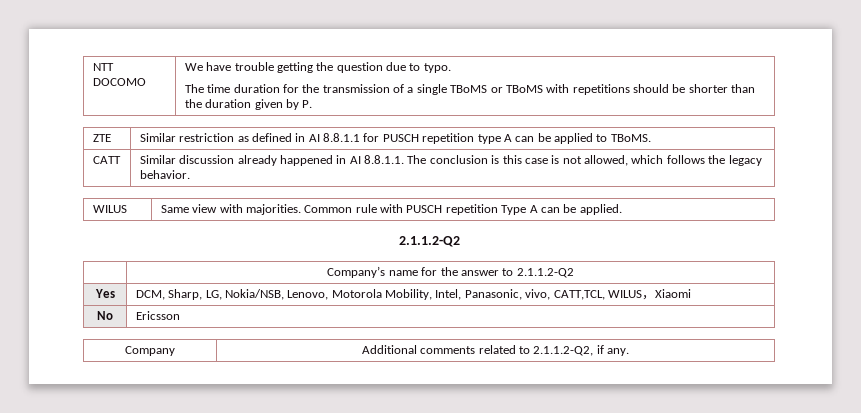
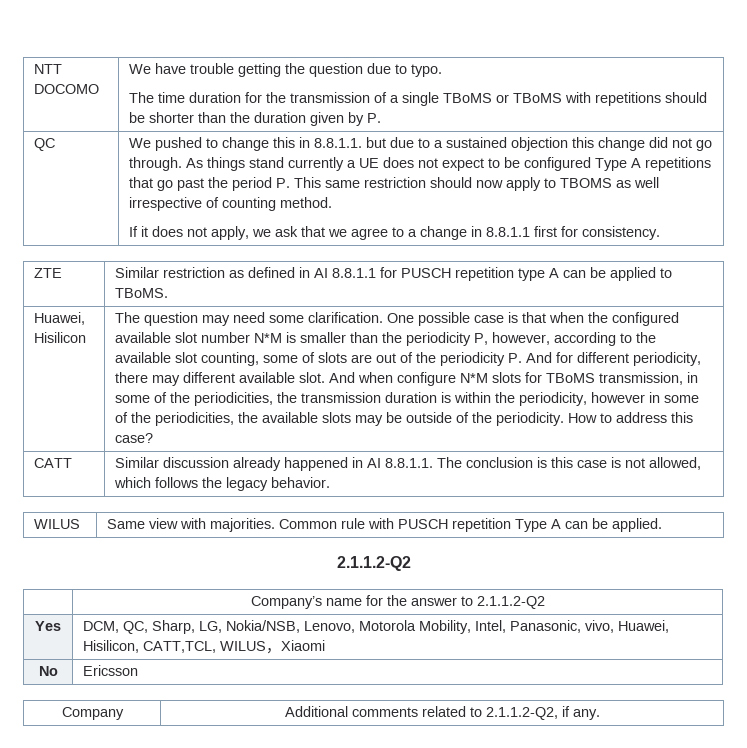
(313, 104) none -> [34,138,56,151] [129,137,713,151] [129,157,712,171] [129,177,660,191] [129,197,333,211] [129,226,661,240] // QC | We pushed to change this in 8.8.1.1. but due to a sustained objection this change did not go through. As things stand currently a UE does not expect to be configured Type A repetitions that go past the period P. This same restriction should now apply to TBOMS as well irrespective of counting method. // If it does not apply, we ask that we agree to a change in 8.8.1.1 first for consistency.
(651, 138) none -> [34,312,86,325] [34,332,87,343] [115,312,680,326] [115,332,657,346] [115,352,702,366] [115,372,699,386] [115,392,700,406] [115,412,694,426] [115,433,154,443] // Huawei, Hisilicon | The question may need some clarification. One possible case is that when the configured available slot number N*M is smaller than the periodicity P, however, according to the available slot counting, some of slots are out of the periodicity P. And for different periodicity, there may different available slot. And when configure N*M slots for TBoMS transmission, in some of the periodicities, the transmission duration is within the periodicity, however in some of the periodicities, the available slots may be outside of the periodicity. How to address this case?
(165, 295) none -> [123,621,149,634] QC,
(551, 294) none -> [618,620,670,633] [83,640,140,653] Huawei, Hisilicon,

